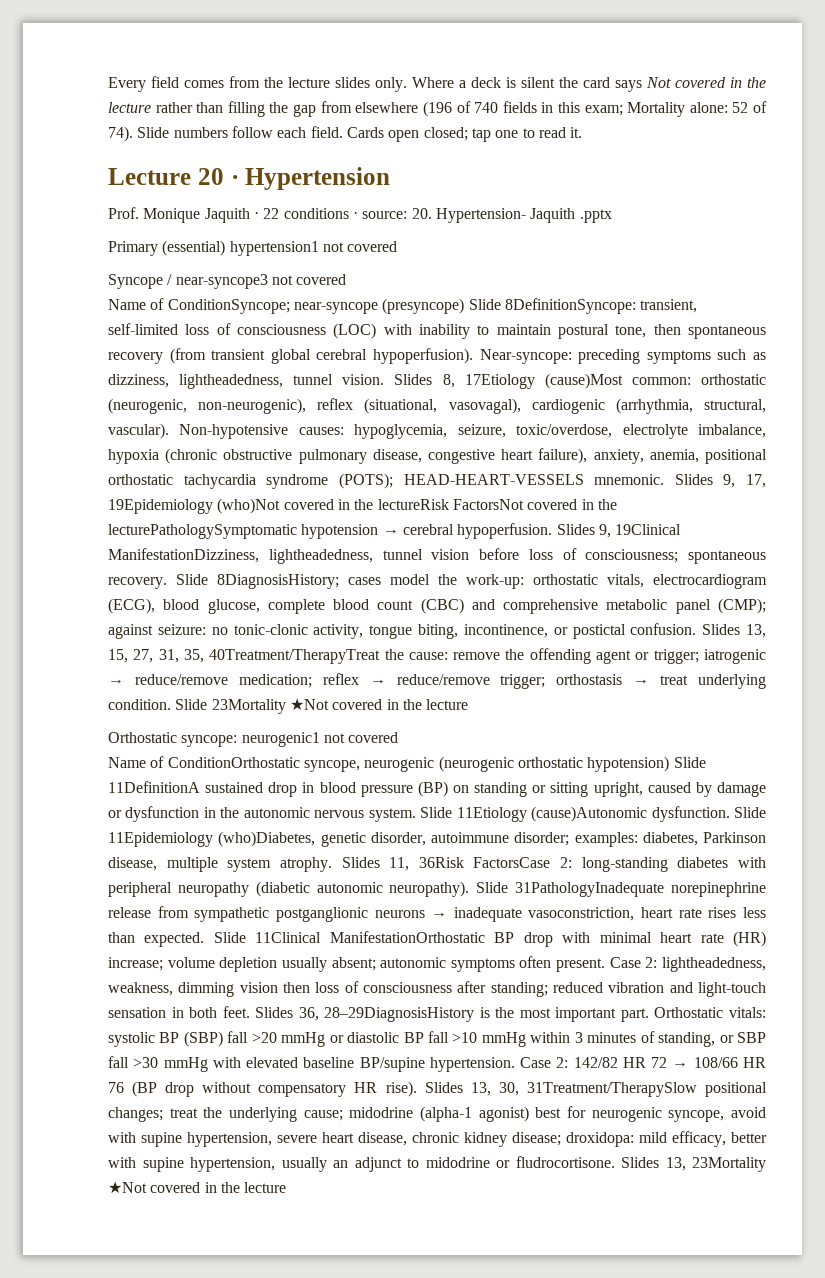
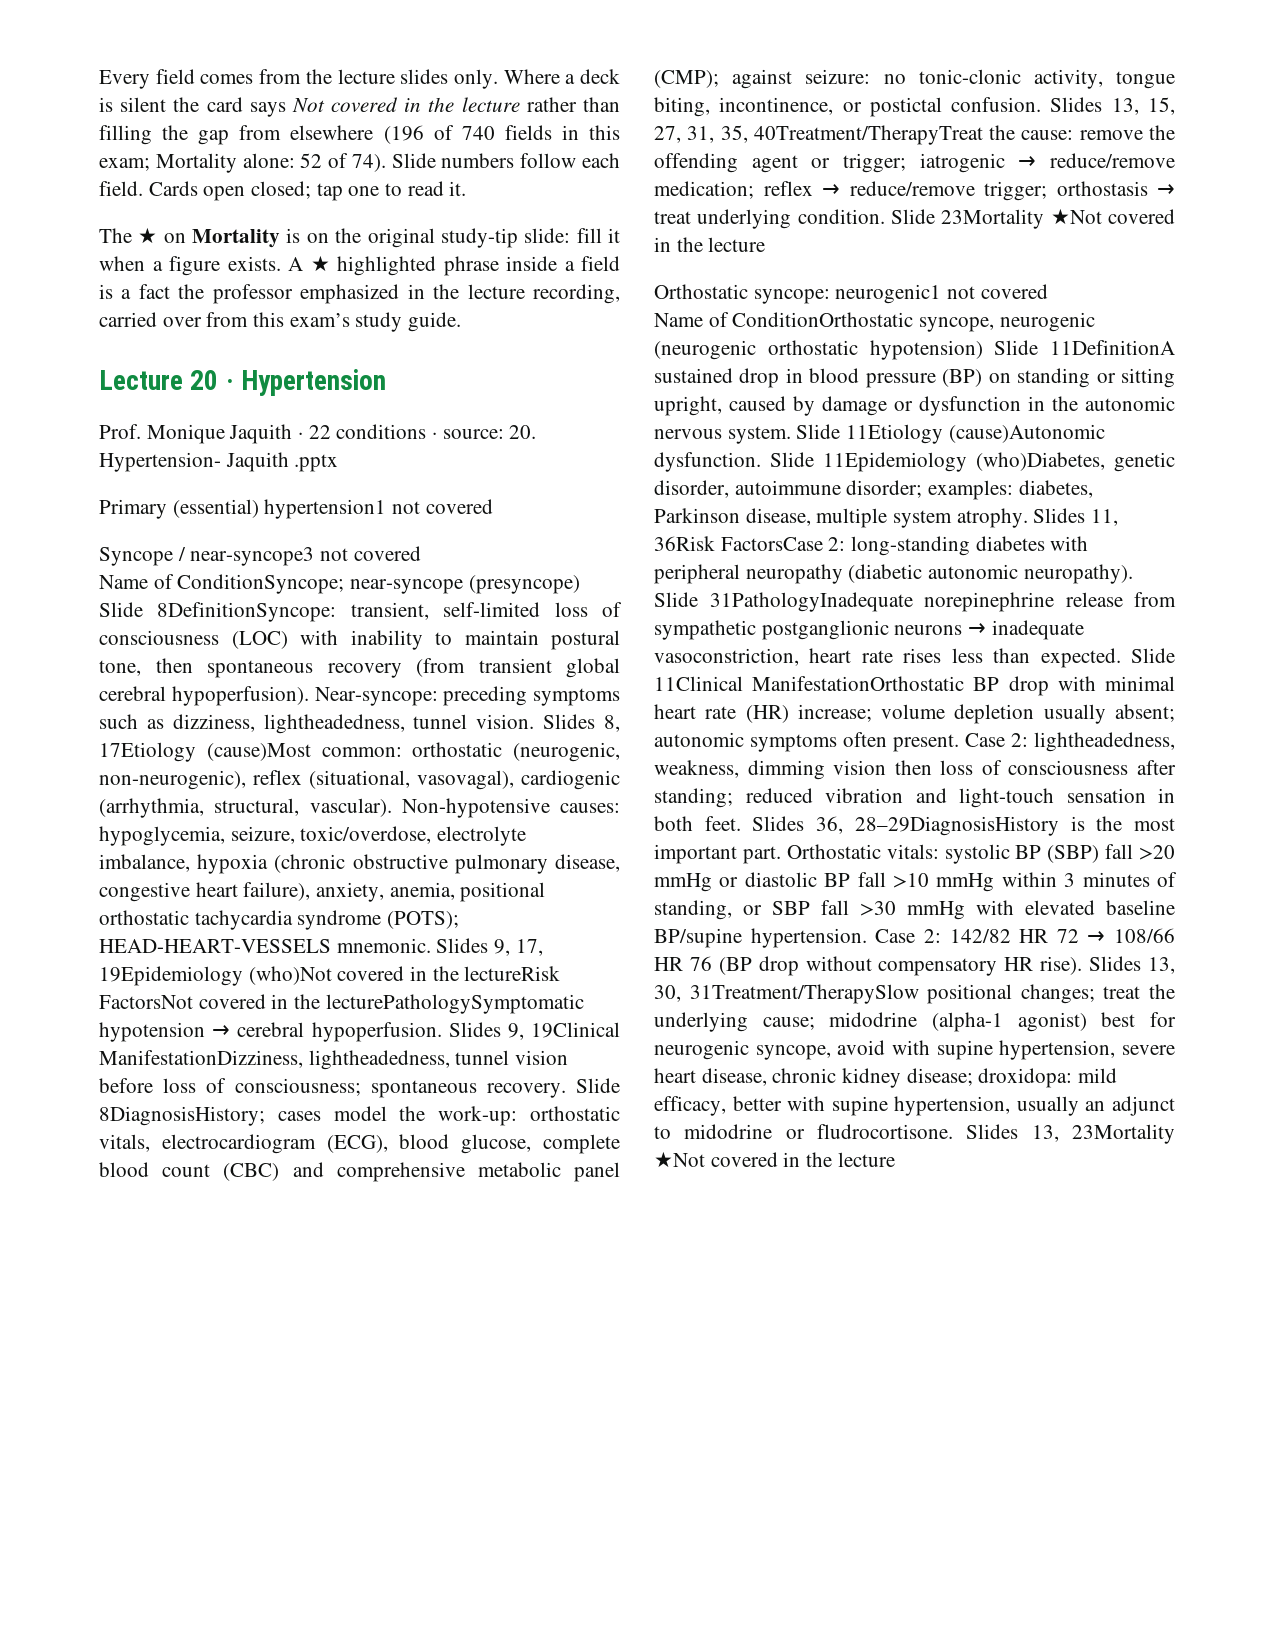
(583, 132) none -> [99,227,620,248] [99,255,620,276] [99,284,620,304] [99,312,462,332] // The ★ on Mortality is on the original study-tip slide: fill it when a figure exists. A ★ highlighted phrase inside a field is a fact the professor emphasized in the lecture recording, carried over from this exam’s study guide.

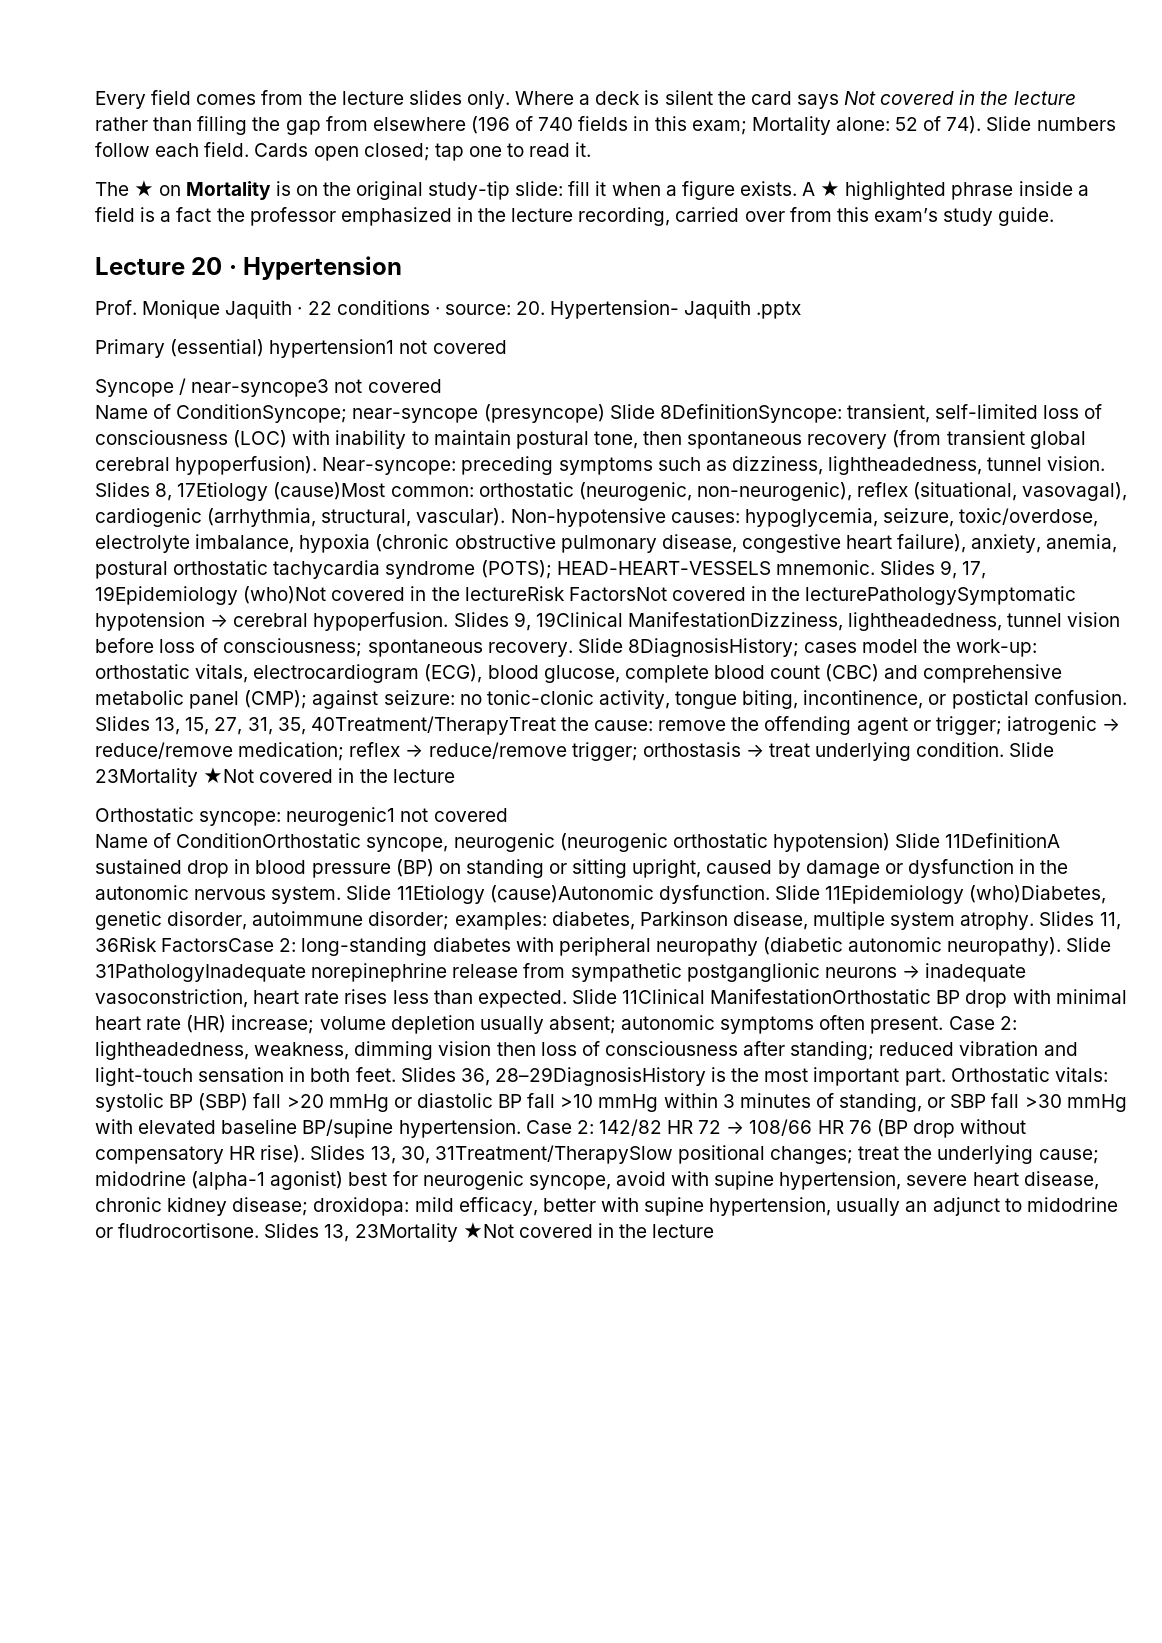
[460,882,546,902] positional -> [95,561,168,579] postural

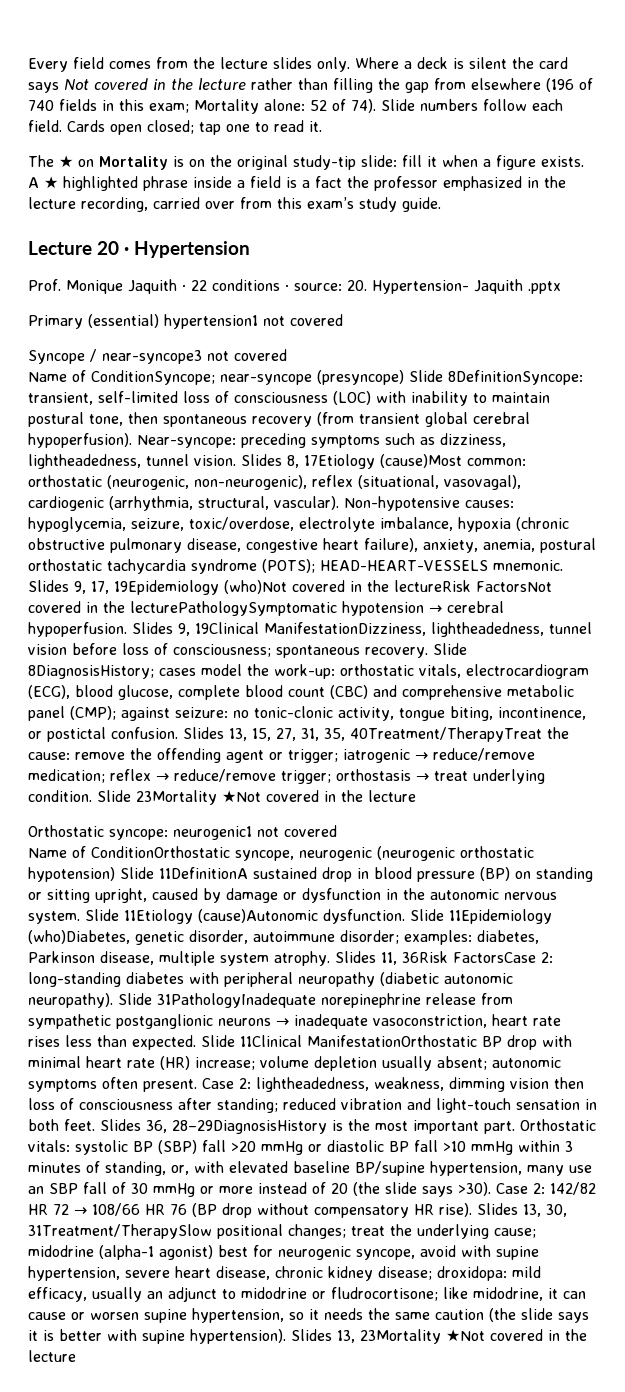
[927,1093,1127,1112] [95,1119,521,1138] or SBP fall >30 mmHg with elevated baseline BP/supine hypertension. -> [171,1161,592,1176] [28,1182,491,1197] or, with elevated baseline BP/supine hypertension, many use an SBP fall of 30 mmHg or more instead of 20 (the slide says >30).
[542,1197,832,1216] better with supine hypertension, -> (87, 1294) none
[118,1223,260,1238] fludrocortisone. -> [331,1287,586,1301] [28,1308,589,1323] [28,1329,286,1344] fludrocortisone; like midodrine, it can cause or worsen supine hypertension, so it needs the same caution (the slide says it is better with supine hypertension).

